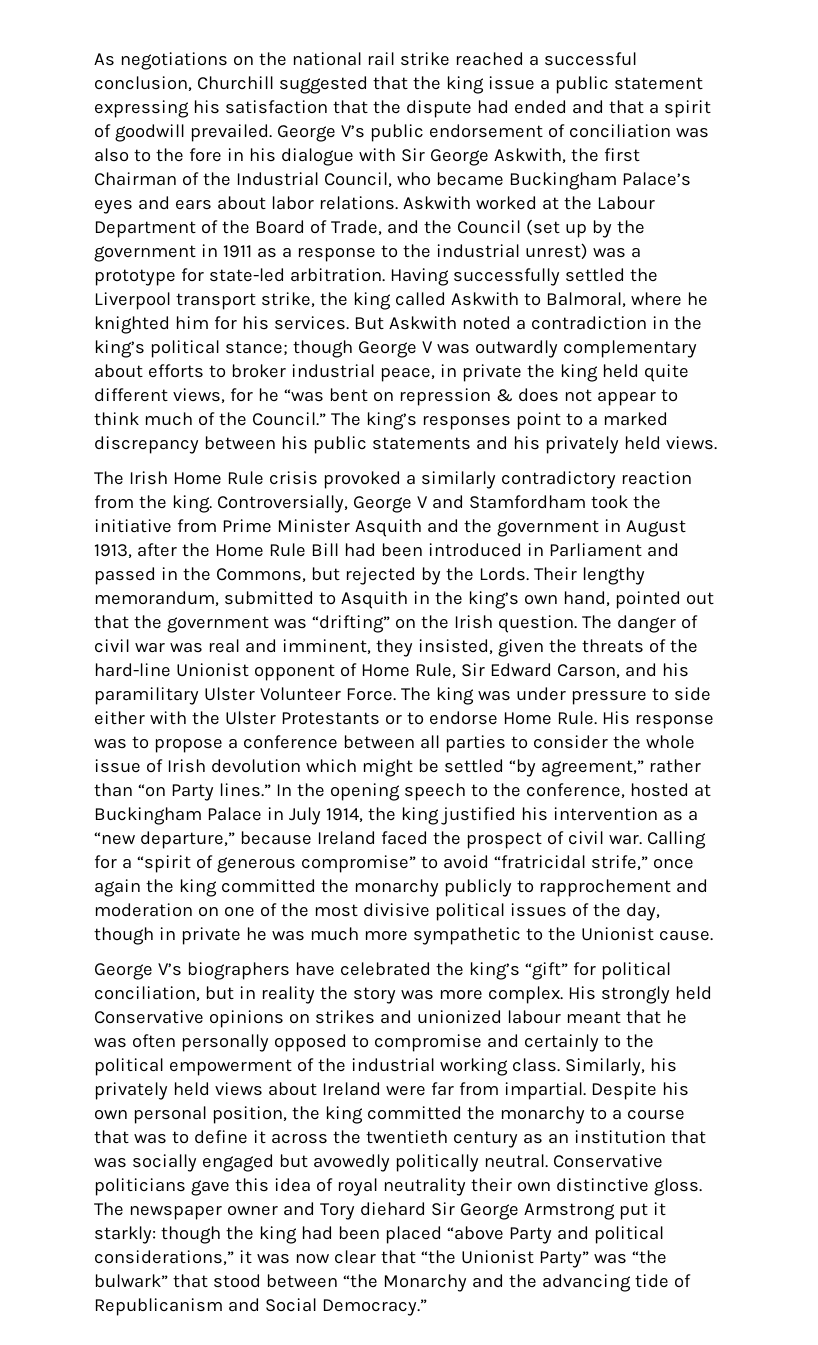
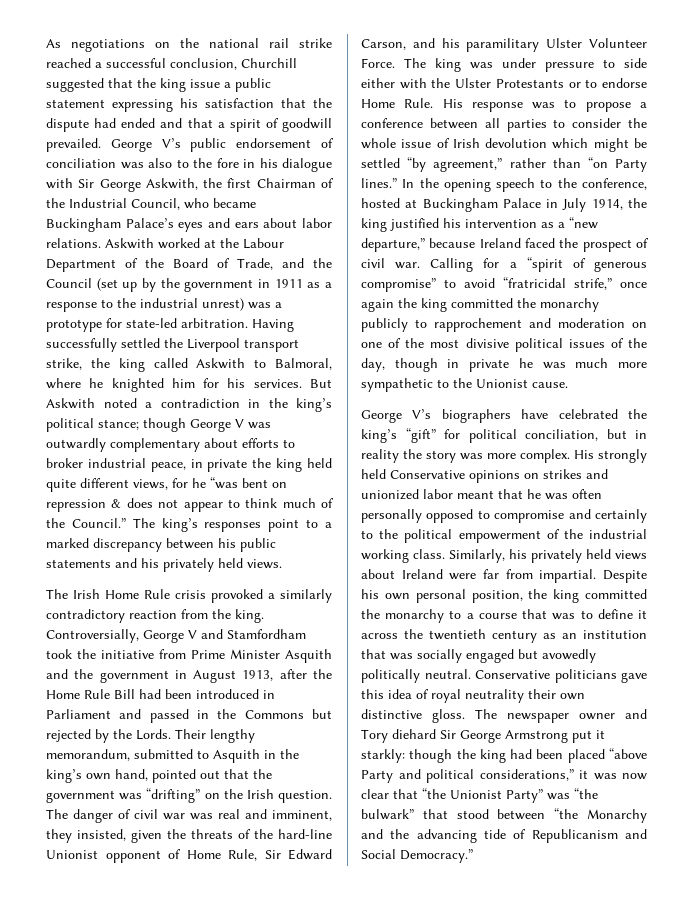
[215,568,306,583] Commons, -> [244,710,304,719] Commons
[506,1010,561,1024] labour -> [423,489,453,499] labor

